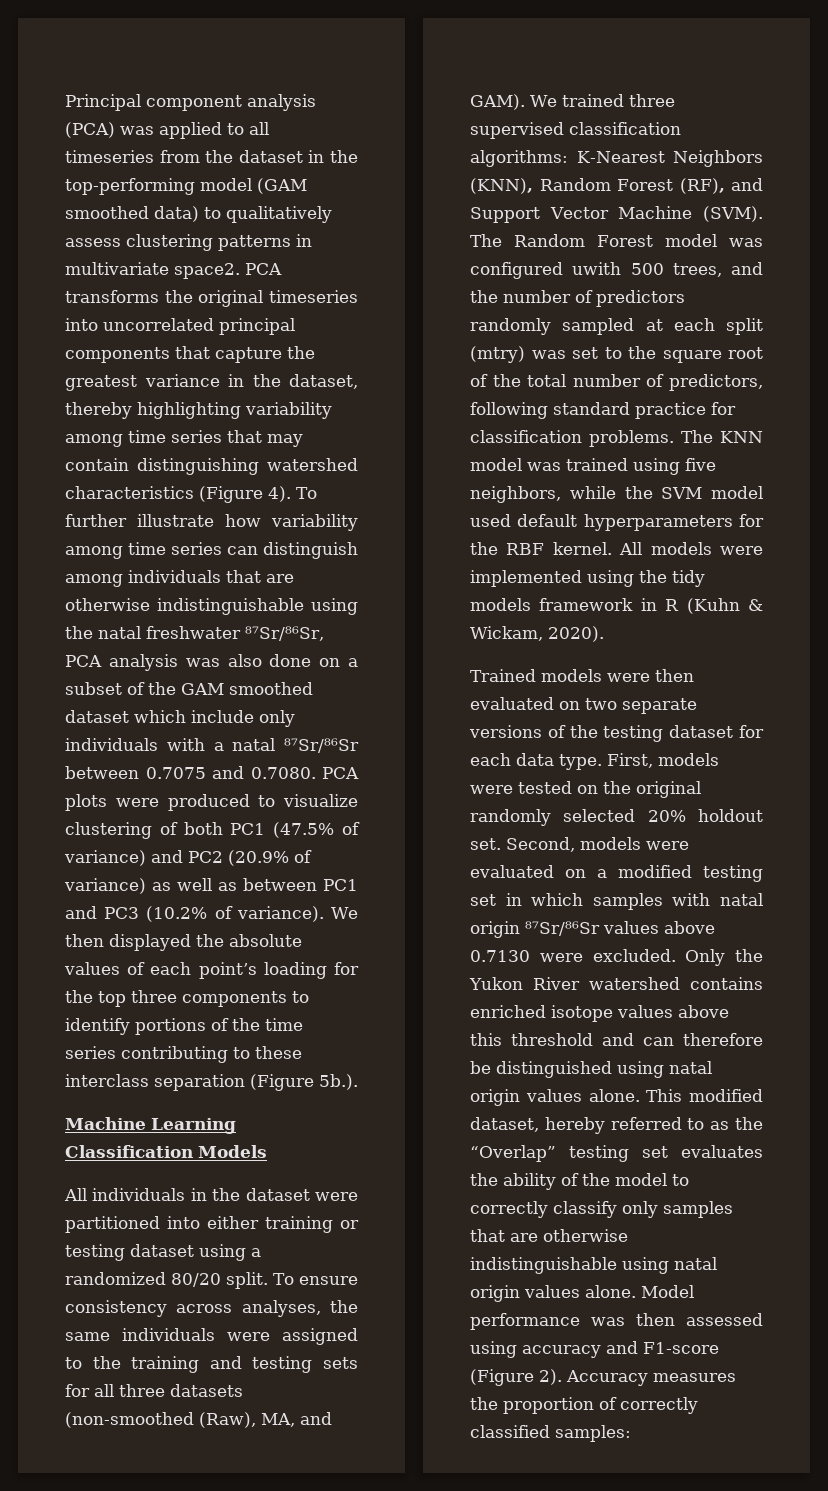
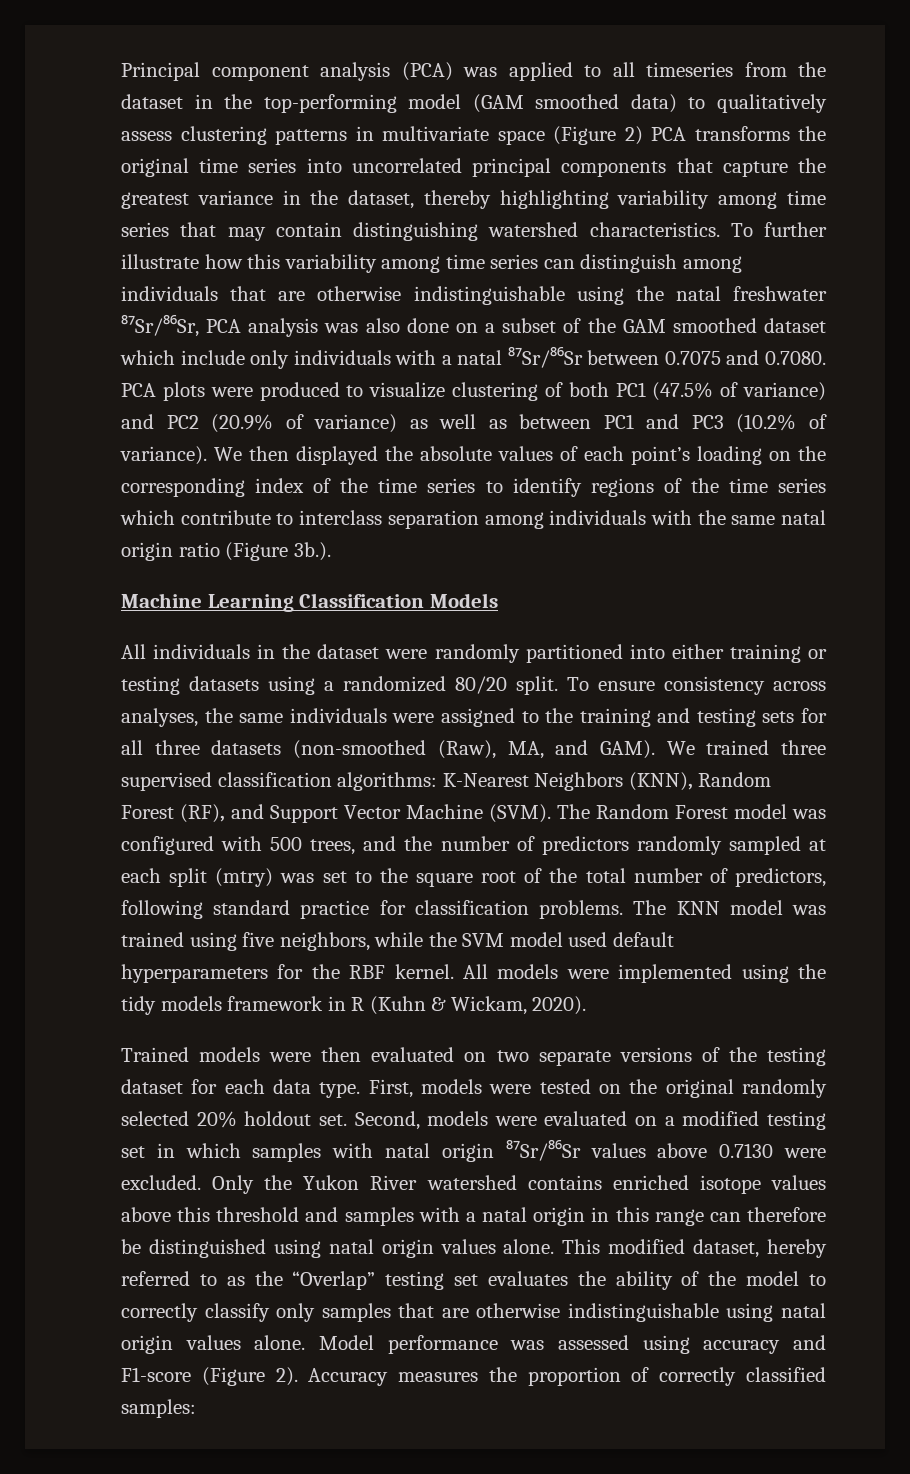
[174,263,240,279] space2. -> [497,126,643,145] space (Figure 2)
[269,290,358,303] timeseries -> [199,158,297,173] time series
[65,486,291,503] characteristics (Figure 4). -> [589,222,720,237] characteristics.
(261, 520) none -> [247,254,281,269] this
[333,962,359,975] [65,990,309,1007] [65,1018,303,1035] [65,1046,302,1063] [65,1074,358,1091] for the top three components to identify portions of the time series contributing to these interclass separation (Figure 5b.). -> [769,446,826,461] [121,478,827,497] [120,510,827,529] [121,542,331,561] on the corresponding index of the time series to identify regions of the time series which contribute to interclass separation among individuals with the same natal origin ratio (Figure 3b.).
(358, 1196) none -> [434,644,520,663] randomly
[130,1244,194,1257] dataset -> [189,676,259,691] datasets
[572,262,622,275] uwith -> [221,836,263,851] with
(634, 1039) none -> [344,1207,704,1226] samples with a natal origin in this range
[636,1313,675,1326] then -> (545, 1345) none

